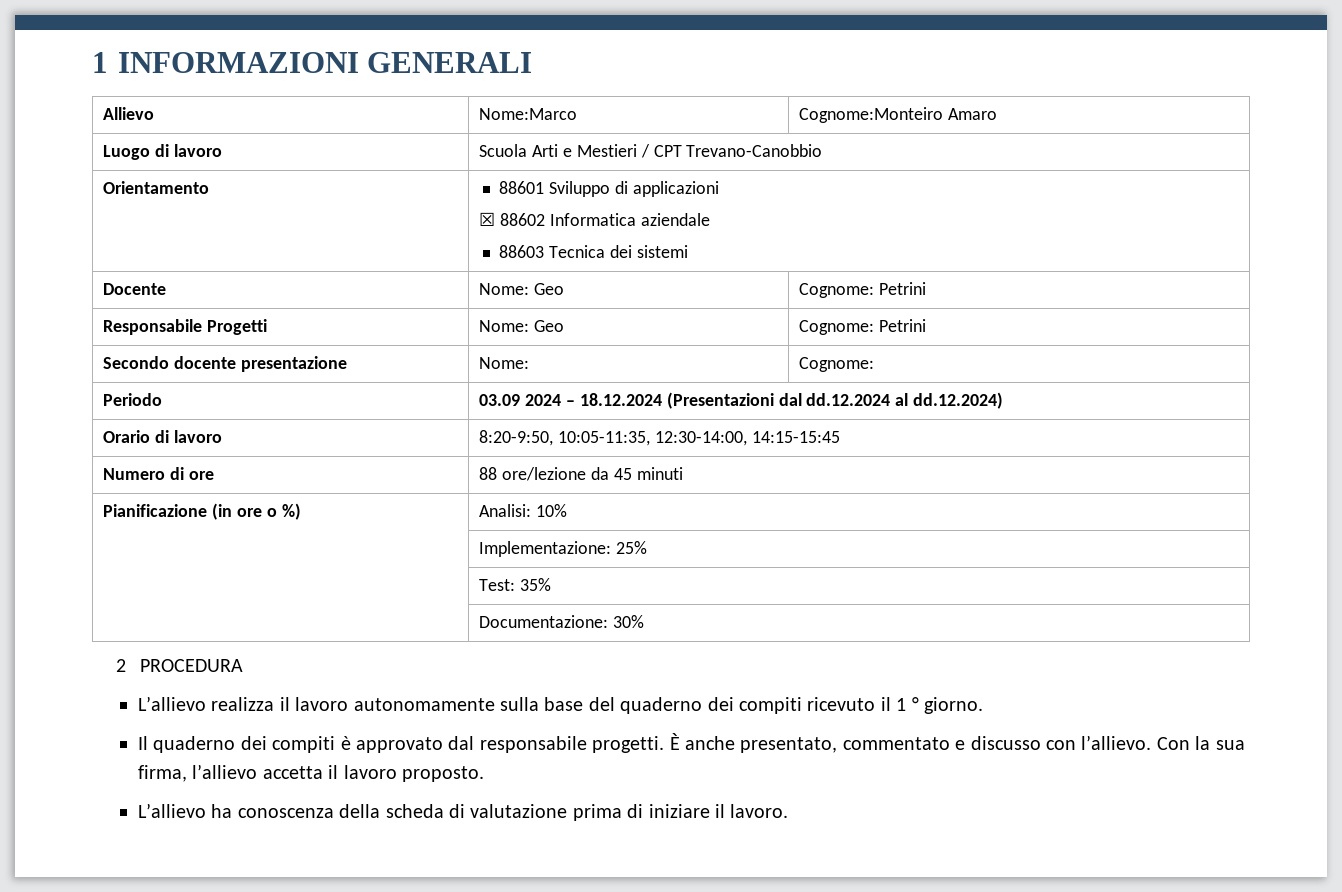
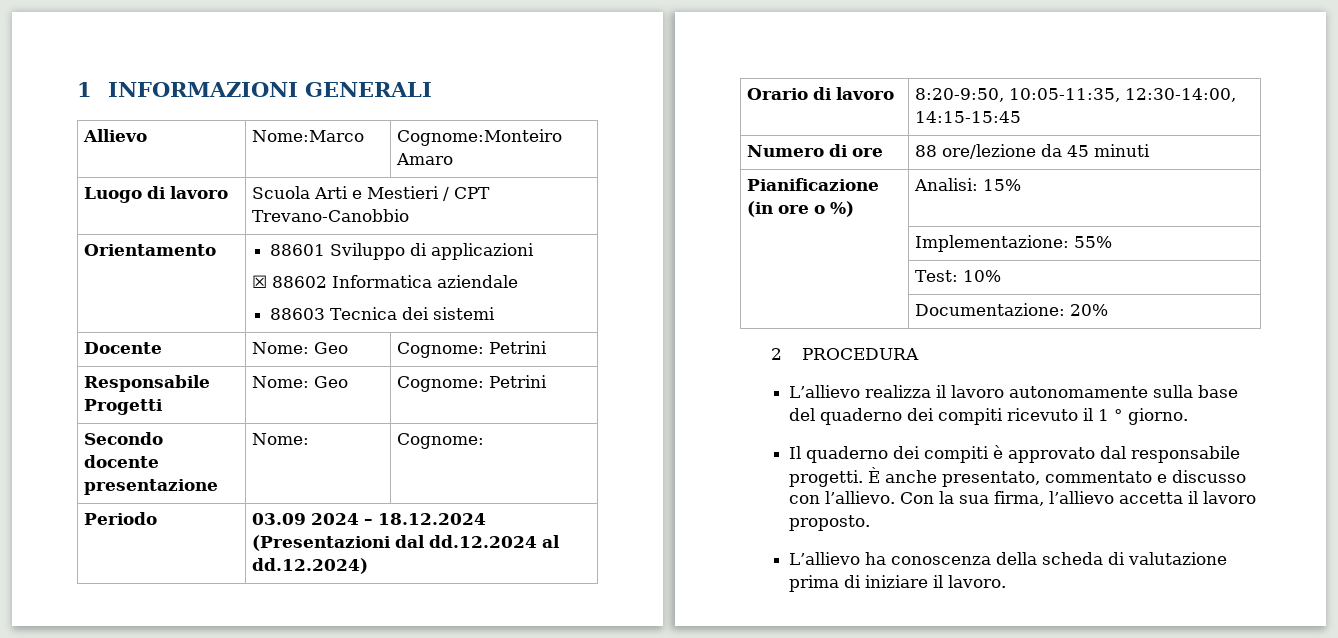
[536,504,568,517] [479,541,648,557] [479,578,552,591] 10% // | Implementazione: 25% // | Test: 35% -> [982,179,1021,191] [914,235,1112,252] [914,270,1001,282] 15% // | Implementazione: 55% // | Test: 10%
[613,615,645,628] 30% -> [1069,304,1108,316] 20%

